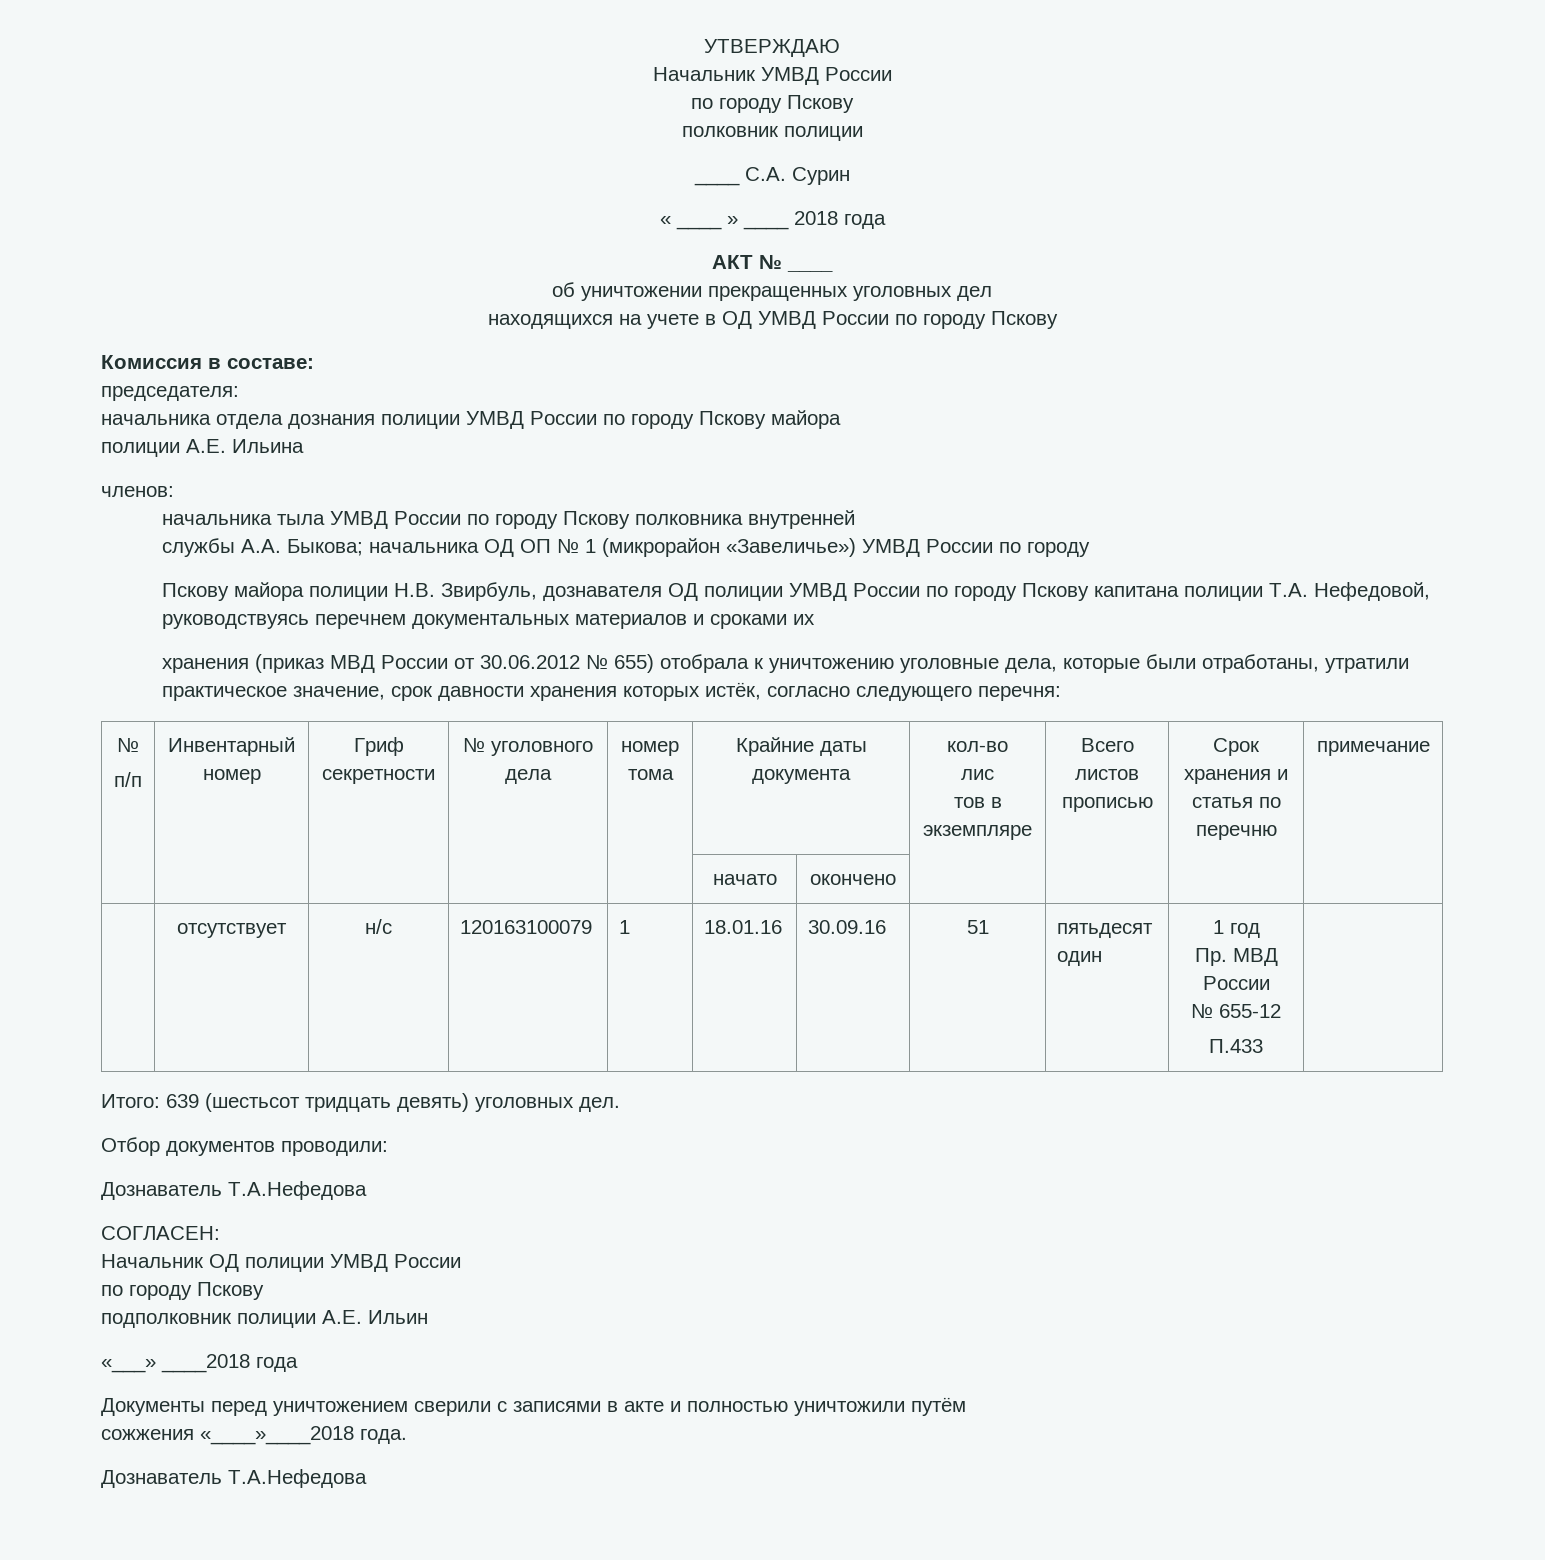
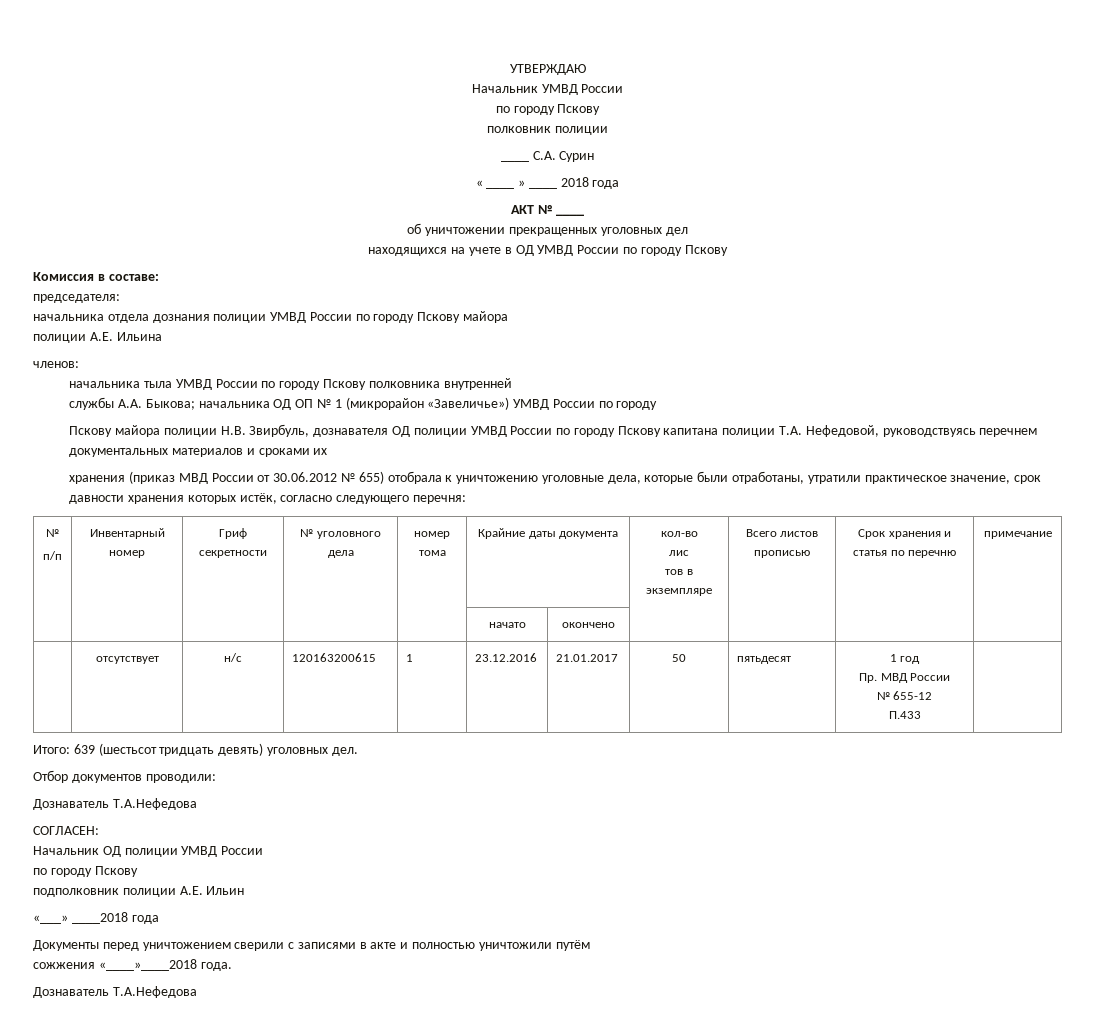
[460,920,593,934] [619,920,631,934] [704,920,783,934] [808,920,887,934] [966,920,989,934] 120163100079 | 1 | 18.01.16 | 30.09.16 | 51 -> [292,653,377,662] [406,654,414,662] [475,653,538,662] [556,654,619,662] [672,654,686,662] 120163200615 | 1 | 23.12.2016 | 21.01.2017 | 50
[1057,951,1103,966] один -> (792, 660) none

